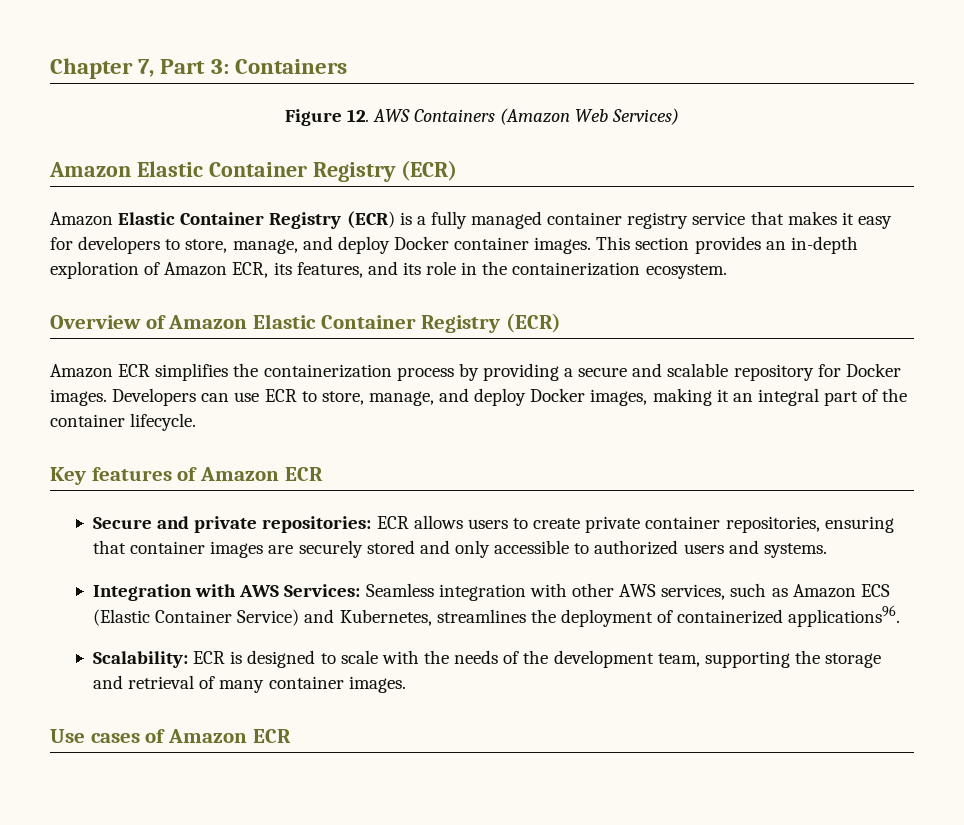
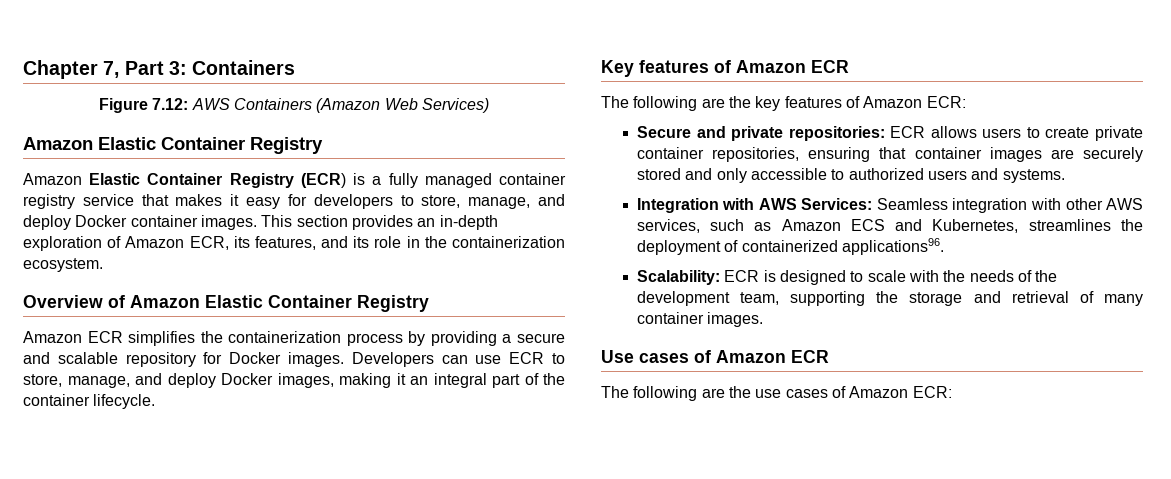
[346,109,369,122] 12. -> [152,98,189,110] 7.12:
[400,160,457,181] (ECR) -> (323, 145) none
[506,313,562,333] (ECR) -> (429, 303) none
(323, 474) none -> [601,96,966,111] // The following are the key features of Amazon ECR:
[93,609,300,626] (Elastic Container Service) -> (885, 225) none
(291, 736) none -> [601,386,952,401] // The following are the use cases of Amazon ECR:

